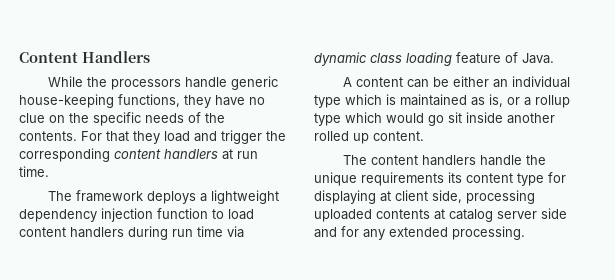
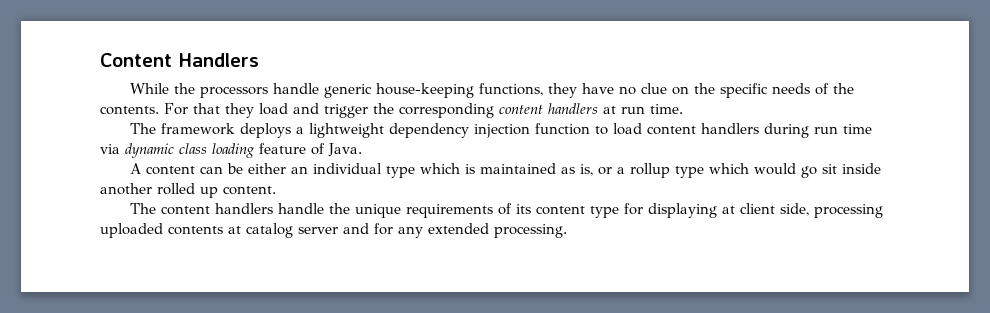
(444, 179) none -> [497,203,512,215] of
[541,208,567,219] side -> (338, 230) none

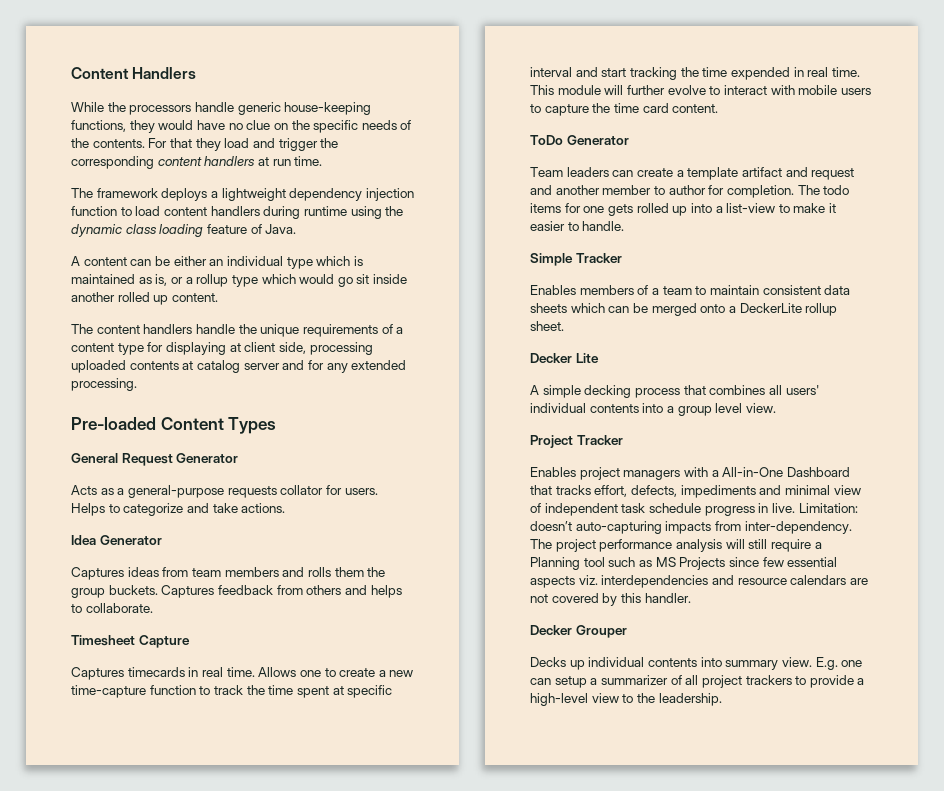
(577, 90) none -> [158,120,194,130] would
[813,124,872,134] [100,144,120,154] run time via -> [303,206,404,219] runtime using the
[515,204,531,214] its -> [396,327,404,334] a
(567, 231) none -> [71,417,277,434] [71,453,239,466] [71,485,378,498] [71,503,286,516] [71,535,162,545] [71,567,386,580] [71,585,402,598] [71,603,153,613] [71,635,190,648] [71,667,414,680] [71,685,393,698] [530,67,860,80] [530,85,871,95] [530,103,719,116] [530,135,629,145] [530,167,855,180] [530,185,850,198] [530,203,837,216] [530,221,625,231] [530,253,622,266] [530,285,851,295] [530,303,838,316] [530,321,564,331] [530,353,599,363] [530,385,819,398] [530,403,776,416] [530,435,623,448] [530,467,850,480] [530,485,861,498] [530,503,858,516] [530,521,852,534] [530,539,822,552] [530,557,838,570] [530,575,868,588] [530,593,691,606] [530,625,627,638] [530,657,863,670] [530,675,865,688] [530,693,722,706] // Pre-loaded Content Types // General Request Generator // Acts as a general-purpose requests collator for users. Helps to categorize and take actions. // Idea Generator // Captures ideas from team members and rolls them the group buckets. Captures feedback from others and helps to collaborate. // Timesheet Capture // Captures timecards in real time. Allows one to create a new time-capture function to track the time spent at specific interval and start tracking the time expended in real time. This module will further evolve to interact with mobile users to capture the time card content. // ToDo Generator // Team leaders can create a template artifact and request and another member to author for completion. The todo items for one gets rolled up into a list-view to make it easier to handle. // Simple Tracker // Enables members of a team to maintain consistent data sheets which can be merged onto a DeckerLite rollup sheet. // Decker Lite // A simple decking process that combines all users' individual contents into a group level view. // Project Tracker // Enables project managers with a All-in-One Dashboard that tracks effort, defects, impediments and minimal view of independent task schedule progress in live. Limitation: doesn’t auto-capturing impacts from inter-dependency. The project performance analysis will still require a Planning tool such as MS Projects since few essential aspects viz. interdependencies and resource calendars are not covered by this handler. // Decker Grouper // Decks up individual contents into summary view. E.g. one can setup a summarizer of all project trackers to provide a high-level view to the leadership.

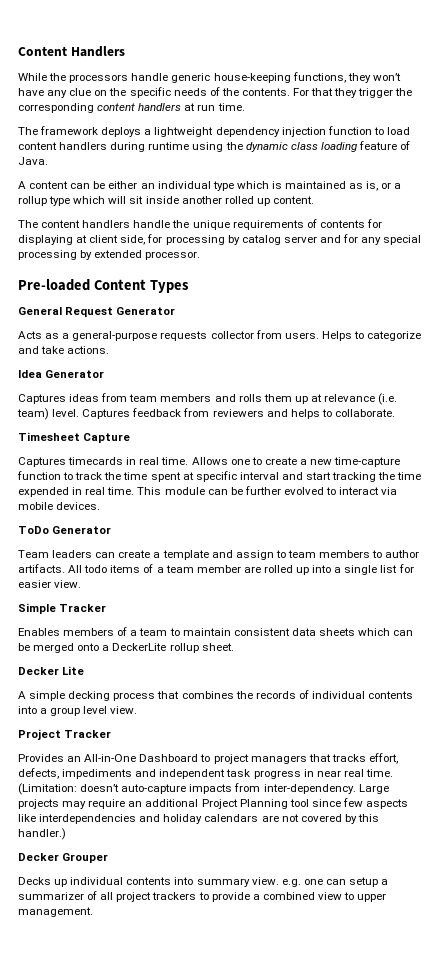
[158,120,243,130] would have no -> [372,73,401,81] [18,88,68,98] won’t have any
[224,138,275,148] load and -> (358, 93) none
[299,274,353,287] would go -> [108,196,127,204] will
[396,327,404,334] [71,343,144,355] a content type -> [319,220,365,228] contents
[309,342,373,355] [71,360,194,373] processing uploaded contents at -> [147,234,240,245] for processing by
[351,360,407,370] [71,378,137,391] extended processing. -> [383,235,422,245] [18,250,201,260] special processing by extended processor.
[280,485,342,495] collator for -> [210,330,282,339] collector from
[367,567,386,577] [71,585,158,598] the group buckets. -> [294,393,398,405] [17,408,80,420] up at relevance (i.e. team) level.
[306,585,342,595] others -> [212,409,264,417] reviewers
[604,85,871,95] [530,103,719,116] will further evolve to interact with mobile users to capture the time card content. -> [207,486,398,495] [18,502,101,510] can be further evolved to interact via mobile devices.
[741,167,855,180] [530,185,850,198] [530,203,837,216] [530,221,625,231] artifact and request and another member to author for completion. The todo items for one gets rolled up into a list-view to make it easier to handle. -> [211,550,420,560] [18,564,414,575] [18,580,82,588] and assign to team members to author artifacts. All todo items of a team member are rolled up into a single list for easier view.
[768,385,819,395] all users' -> [235,690,309,699] the records of
[530,467,850,480] Enables project managers with a All-in-One Dashboard -> [18,754,307,764] Provides an All-in-One Dashboard to project managers
[784,485,861,495] [530,503,541,513] minimal view of -> (157, 773) none
[648,503,701,513] schedule -> (251, 773) none
[771,503,858,513] [530,521,852,534] [530,539,822,552] [530,557,838,570] [530,575,598,588] live. Limitation: doesn’t auto-capturing impacts from inter-dependency. The project performance analysis will still require a Planning tool such as MS Projects since few essential aspects viz. -> [316,769,393,777] [18,783,389,795] [18,798,409,809] [18,814,36,822] near real time. (Limitation: doesn’t auto-capture impacts from inter-dependency. Large projects may require an additional Project Planning tool since few aspects like
[737,578,787,585] resource -> [163,814,203,824] holiday
[644,593,691,603] handler. -> [18,828,66,840] handler.)
[815,657,838,670] E.g. -> [281,879,301,887] e.g.
[530,693,588,706] high-level -> [262,892,315,900] combined
[636,693,722,706] the leadership. -> [357,893,387,902] [18,907,93,917] upper management.

